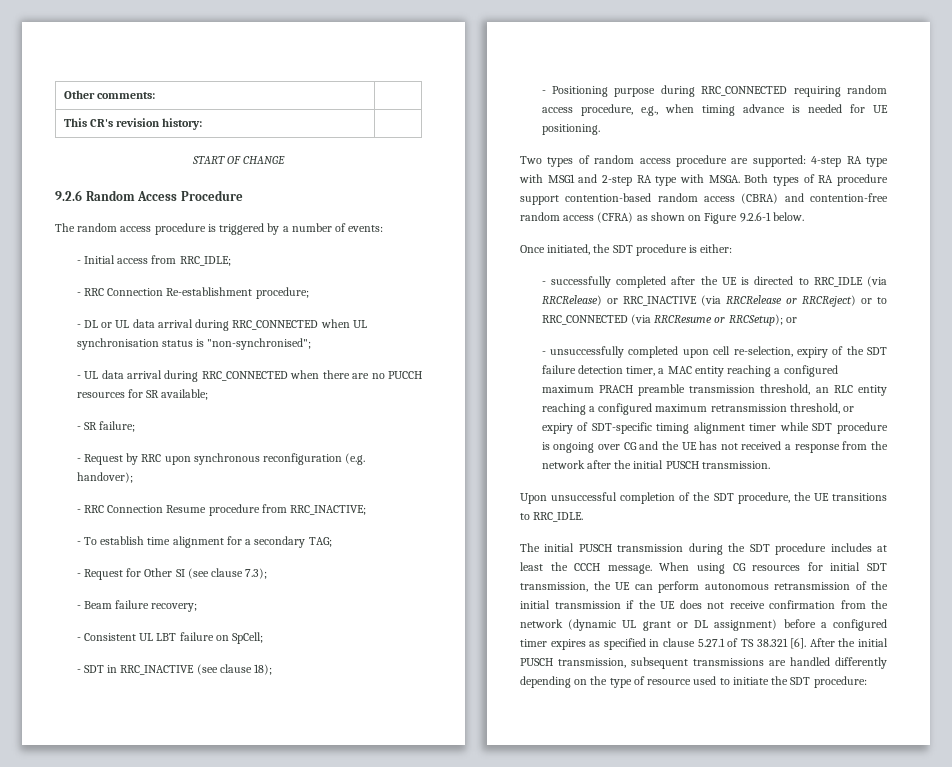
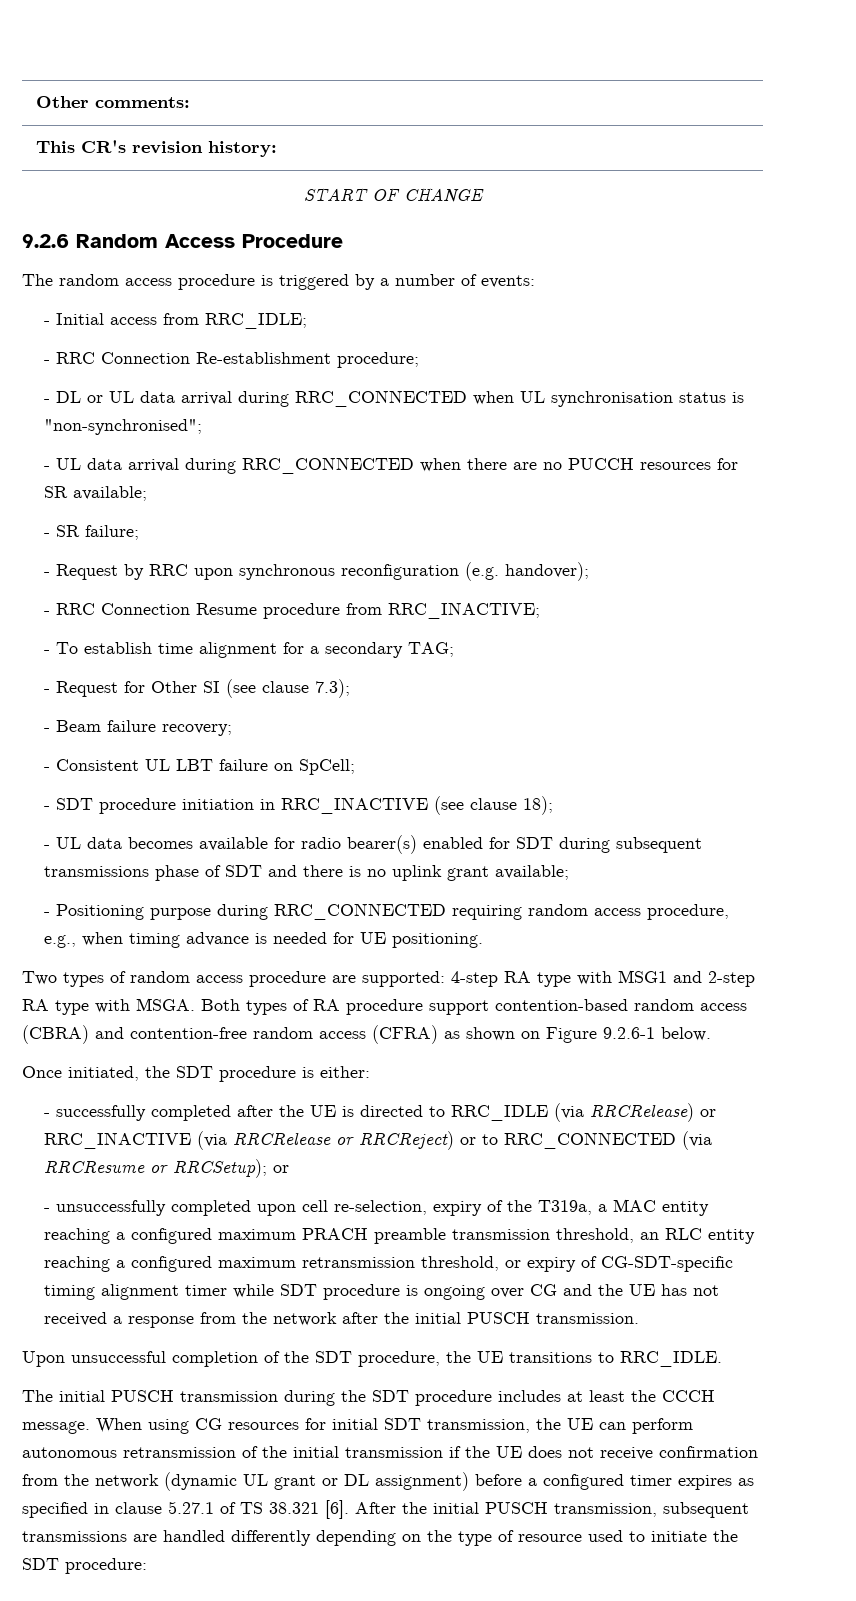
(104, 669) none -> [98,798,254,814] procedure initiation
(273, 669) none -> [43,835,702,854] [43,865,569,881] // - UL data becomes available for radio bearer(s) enabled for SDT during subsequent transmissions phase of SDT and there is no uplink grant available;
[867,347,887,355] [541,365,656,376] SDT failure detection timer, -> [537,1200,592,1215] T319a,
[591,422,652,434] SDT-specific -> [600,1256,733,1272] CG-SDT-specific

